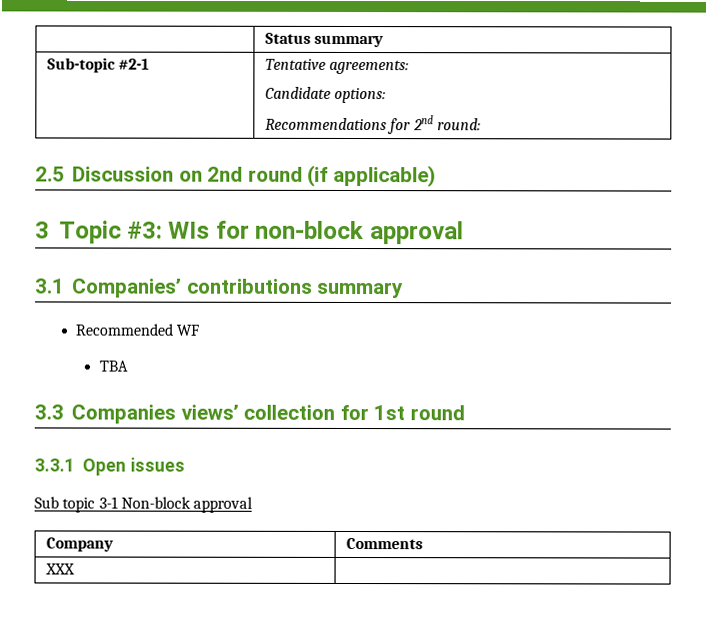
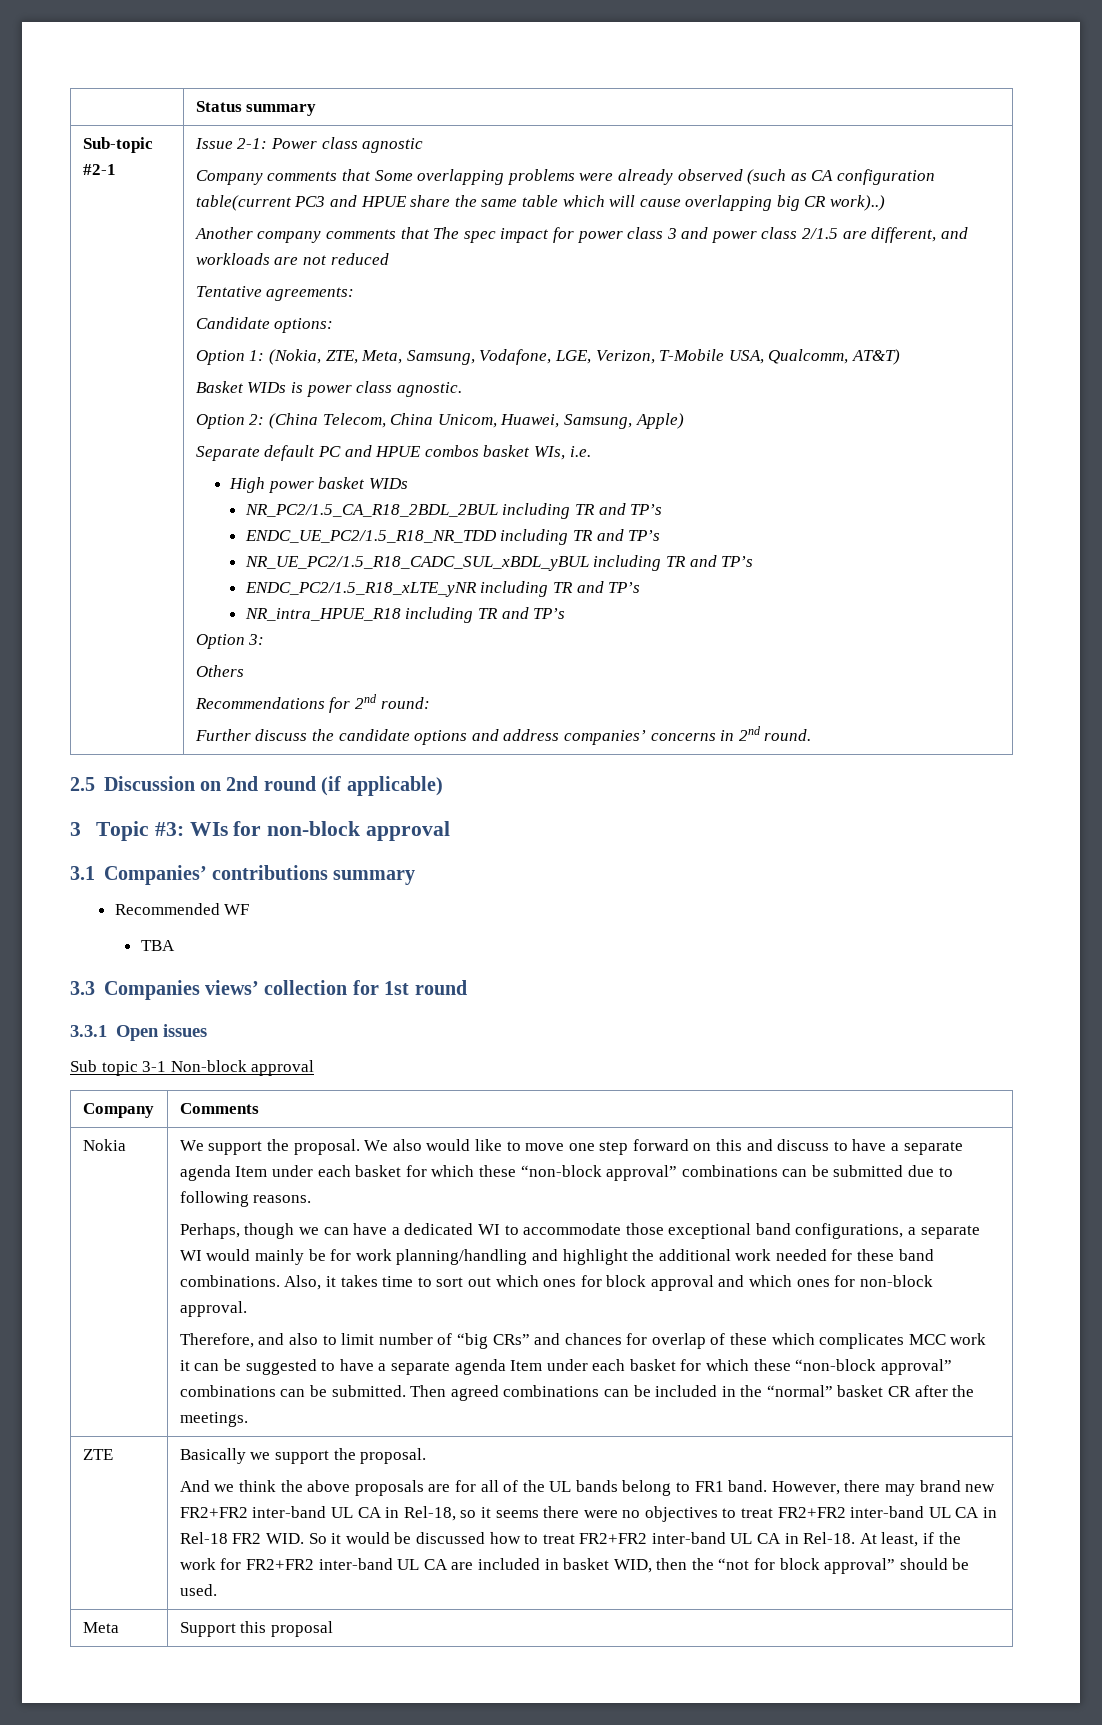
[264,58,410,75] [264,86,387,104] [264,115,481,135] Tentative agreements: // Candidate options: // Recommendations for 2nd round: -> [194,137,424,153] [195,169,935,185] [195,195,886,211] [194,227,968,243] [195,253,389,265] [195,286,355,301] [195,317,334,333] [195,349,900,365] [195,381,462,397] [195,413,684,429] [195,445,591,461] [229,477,408,493] [244,503,663,519] [244,529,661,545] [244,555,754,571] [244,581,641,597] [244,607,566,623] [195,634,265,649] [195,665,244,677] [194,694,430,713] [194,726,812,745] Issue 2-1: Power class agnostic // Company comments that Some overlapping problems were already observed (such as CA configuration table(current PC3 and HPUE share the same table which will cause overlapping big CR work)..) // Another company comments that The spec impact for power class 3 and power class 2/1.5 are different, and workloads are not reduced // Tentative agreements: // Candidate options: // Option 1: (Nokia, ZTE, Meta, Samsung, Vodafone, LGE, Verizon, T-Mobile USA, Qualcomm, AT&T) // Basket WIDs is power class agnostic. // Option 2: (China Telecom, China Unicom, Huawei, Samsung, Apple) // Separate default PC and HPUE combos basket WIs, i.e. // High power basket WIDs // NR_PC2/1.5_CA_R18_2BDL_2BUL including TR and TP’s // ENDC_UE_PC2/1.5_R18_NR_TDD including TR and TP’s // NR_UE_PC2/1.5_R18_CADC_SUL_xBDL_yBUL including TR and TP’s // ENDC_PC2/1.5_R18_xLTE_yNR including TR and TP’s // NR_intra_HPUE_R18 including TR and TP’s // Option 3: // Others // Recommendations for 2nd round: // Further discuss the candidate options and address companies’ concerns in 2nd round.
[44,563,75,575] XXX | -> [82,1139,126,1151] [179,1139,963,1155] [179,1165,953,1181] [179,1191,312,1207] [179,1223,980,1239] [179,1249,934,1265] [179,1275,933,1291] [179,1301,247,1317] [179,1333,987,1349] [179,1359,952,1375] [179,1385,975,1401] [179,1412,248,1427] [82,1449,113,1460] [179,1448,427,1464] [179,1480,996,1496] [179,1506,998,1522] [179,1532,961,1547] [179,1558,970,1574] [179,1584,217,1596] [82,1622,119,1633] [179,1621,334,1637] Nokia | We support the proposal. We also would like to move one step forward on this and discuss to have a separate agenda Item under each basket for which these “non-block approval” combinations can be submitted due to following reasons. // Perhaps, though we can have a dedicated WI to accommodate those exceptional band configurations, a separate WI would mainly be for work planning/handling and highlight the additional work needed for these band combinations. Also, it takes time to sort out which ones for block approval and which ones for non-block approval. // Therefore, and also to limit number of “big CRs” and chances for overlap of these which complicates MCC work it can be suggested to have a separate agenda Item under each basket for which these “non-block approval” combinations can be submitted. Then agreed combinations can be included in the “normal” basket CR after the meetings. // ZTE | Basically we support the proposal. // And we think the above proposals are for all of the UL bands belong to FR1 band. However, there may brand new FR2+FR2 inter-band UL CA in Rel-18, so it seems there were no objectives to treat FR2+FR2 inter-band UL CA in Rel-18 FR2 WID. So it would be discussed how to treat FR2+FR2 inter-band UL CA in Rel-18. At least, if the work for FR2+FR2 inter-band UL CA are included in basket WID, then the “not for block approval” should be used. // Meta | Support this proposal

